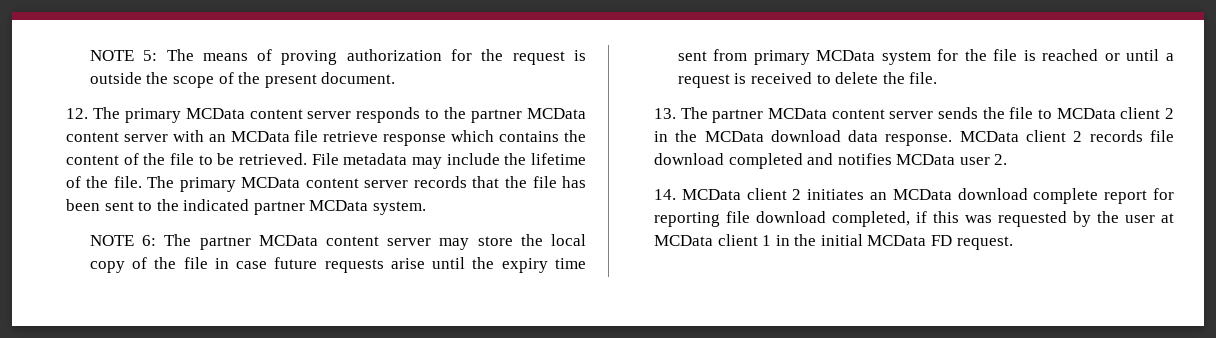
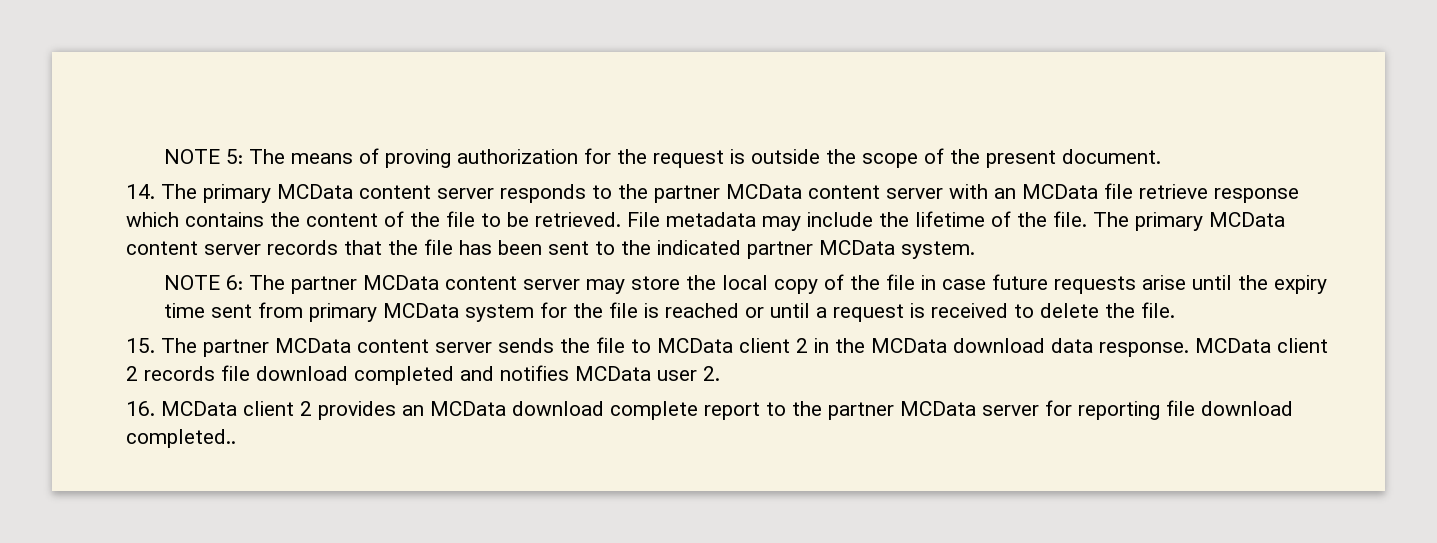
[65,108,88,119] 12. -> [125,184,155,199] 14.
[653,108,676,119] 13. -> [125,338,155,353] 15.
[653,188,865,200] 14. MCData client 2 initiates -> [125,401,396,420] 16. MCData client 2 provides
[1153,188,1174,200] [653,211,1174,227] [653,234,1013,250] for reporting file download completed, if this was requested by the user at MCData client 1 in the initial MCData FD request. -> [765,400,1293,420] [125,429,236,448] to the partner MCData server for reporting file download completed..

